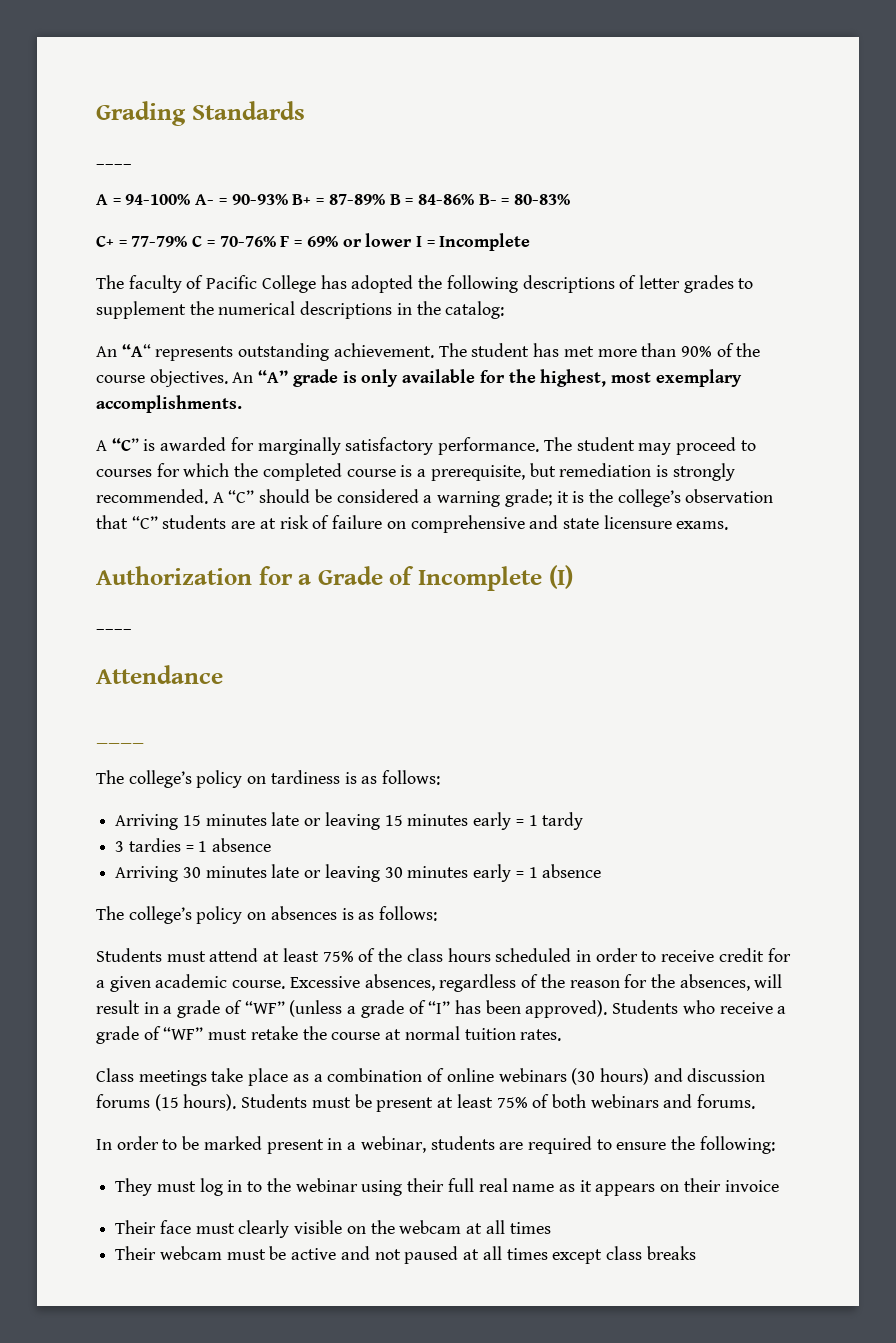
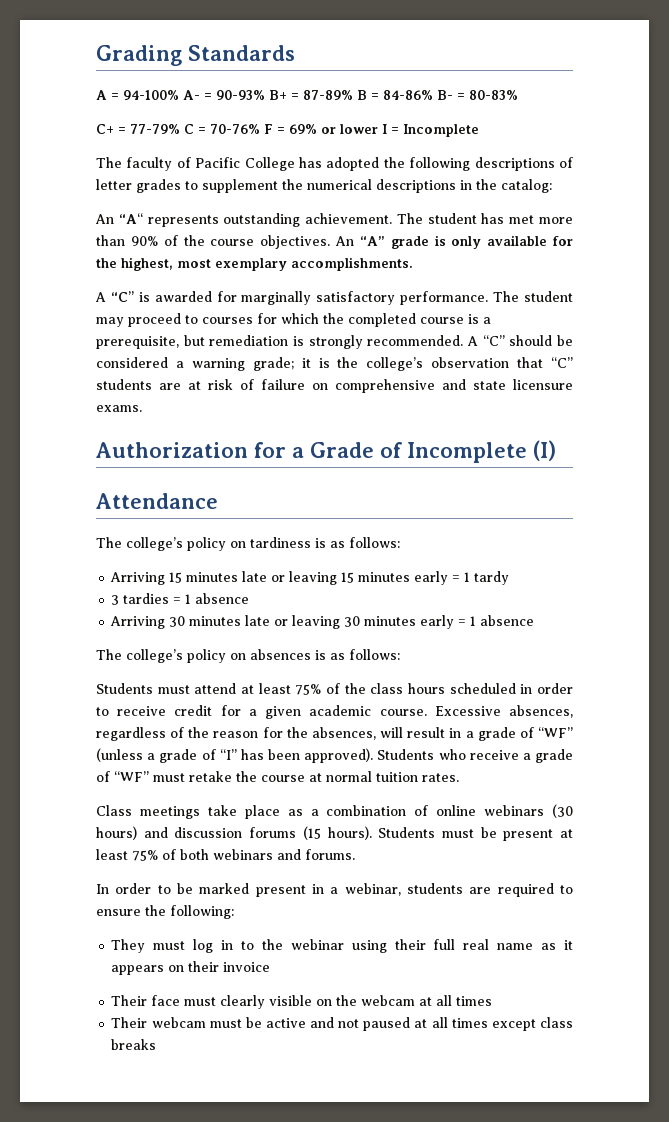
[96,163,132,165] // ____ -> (295, 53) none
[96,628,132,630] // ____ -> (556, 450) none
[96,741,144,744] // ____ -> (218, 501) none

